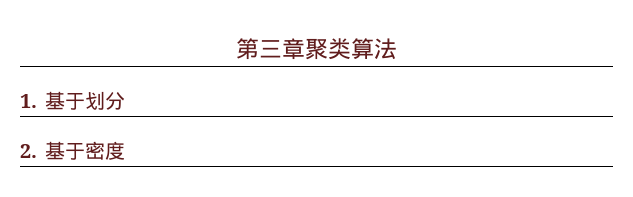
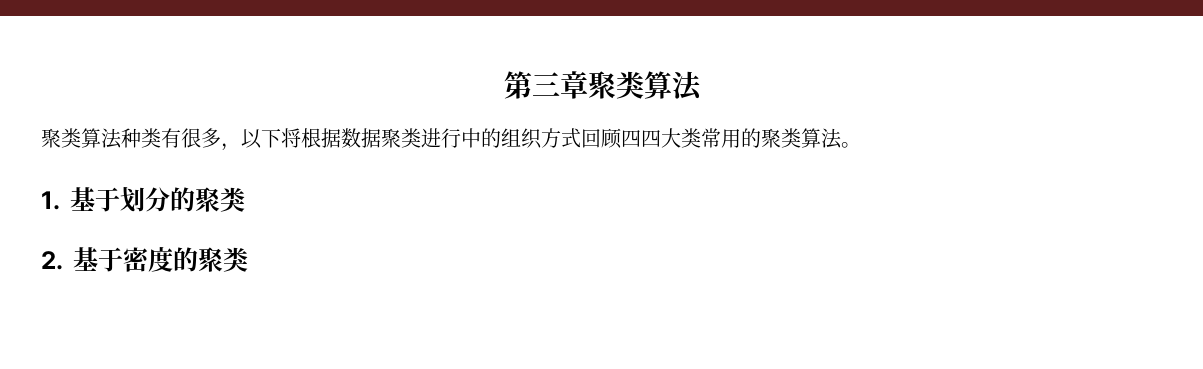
(397, 49) none -> [41,128,861,151] // 聚类算法种类有很多，以下将根据数据聚类进行中的组织方式回顾四四大类常用的聚类算法。
(125, 100) none -> [170,187,245,212] 的聚类
(125, 150) none -> [173,247,248,272] 的聚类

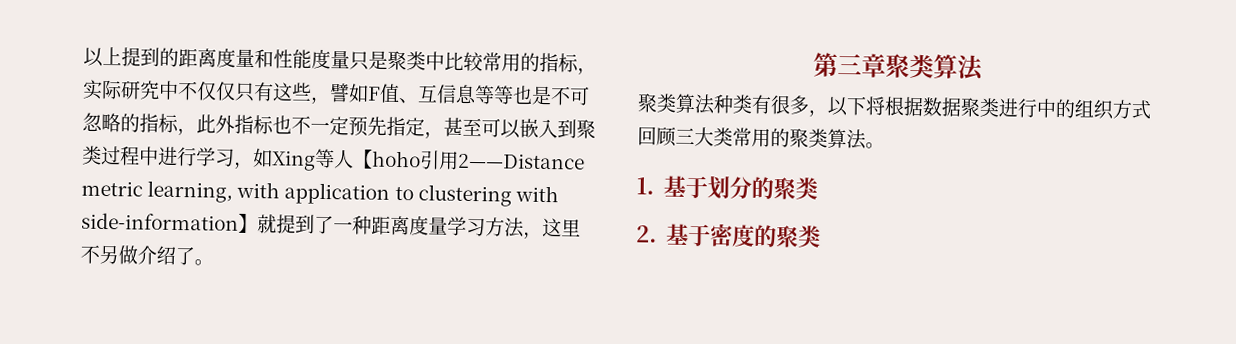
(503, 85) none -> [83,46,597,75] [82,79,590,106] [82,112,596,139] [82,145,585,171] [81,180,559,207] [81,212,581,239] [80,244,214,266] 以上提到的距离度量和性能度量只是聚类中比较常用的指标，实际研究中不仅仅只有这些，譬如F值、互信息等等也是不可忽略的指标，此外指标也不一定预先指定，甚至可以嵌入到聚类过程中进行学习，如Xing等人【hoho引用2——Distance metric learning, with application to clustering with side-information】就提到了一种距离度量学习方法，这里不另做介绍了。 //
[621,130,661,147] 四四 -> [675,127,695,145] 三

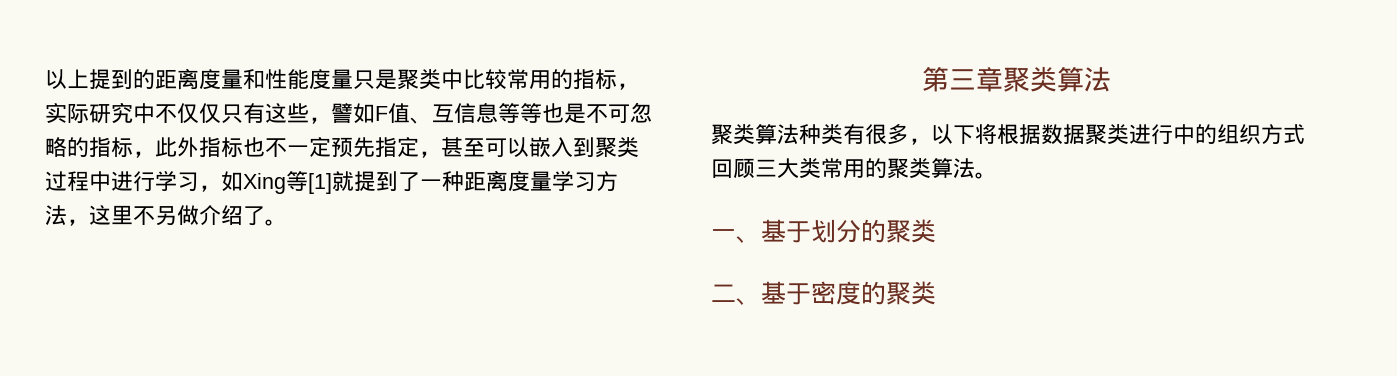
[334,149,585,170] [81,180,559,207] [81,212,258,234] 人【hoho引用2——Distance metric learning, with application to clustering with side-information】 -> [308,173,332,194] [1]
[636,177,654,195] 1. -> [711,229,761,243] 一、
[636,225,657,243] 2. -> [711,284,761,305] 二、

